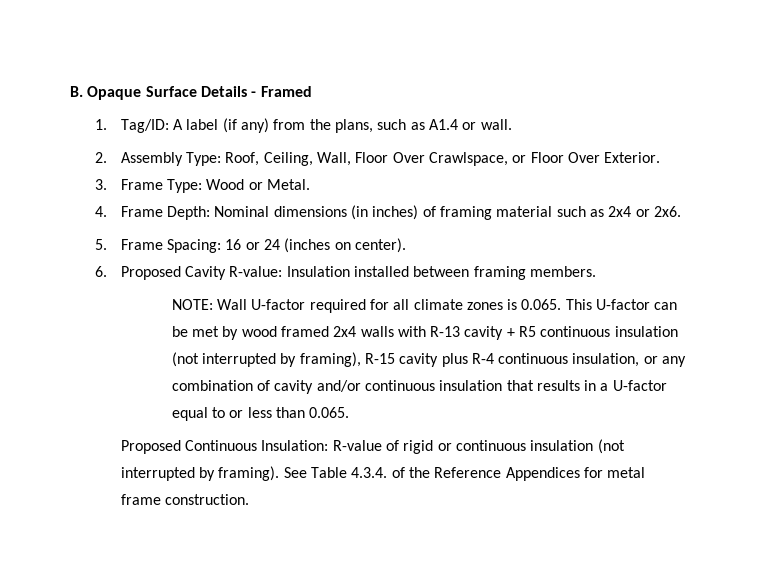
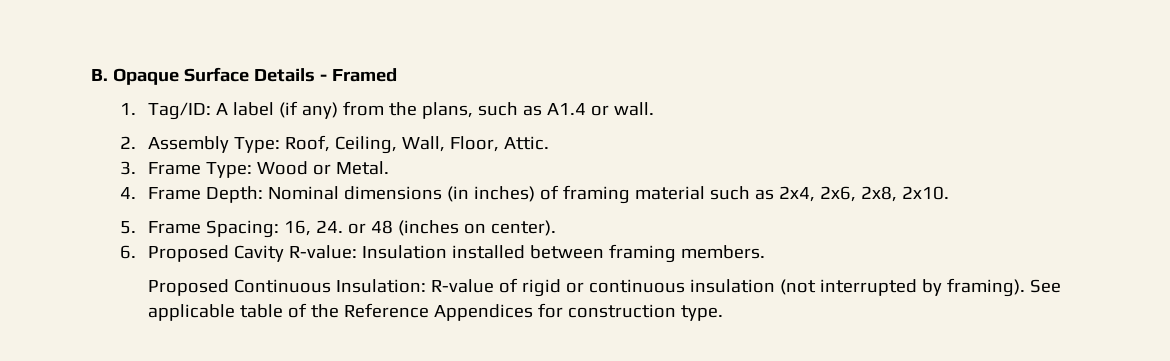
[355,152,661,166] Floor Over Crawlspace, or Floor Over Exterior. -> [450,136,550,152] Floor, Attic.
[608,206,681,217] 2x4 or 2x6. -> [779,186,950,202] 2x4, 2x6, 2x8, 2x10.
[225,239,281,250] 16 or 24 -> [284,220,394,236] 16, 24. or 48
[171,299,678,313] [171,326,678,340] [171,352,687,367] [171,380,667,394] [171,407,350,421] // NOTE: Wall U-factor required for all climate zones is 0.065. This U-factor can be met by wood framed 2x4 walls with R-13 cavity + R5 continuous insulation (not interrupted by framing), R-15 cavity plus R-4 continuous insulation, or any combination of cavity and/or continuous insulation that results in a U-factor equal to or less than 0.065. -> (766, 252) none
[311,467,388,478] Table 4.3.4. -> [148,304,284,321] applicable table
[607,467,646,478] [120,494,250,505] metal frame construction. -> [568,304,724,321] construction type.

